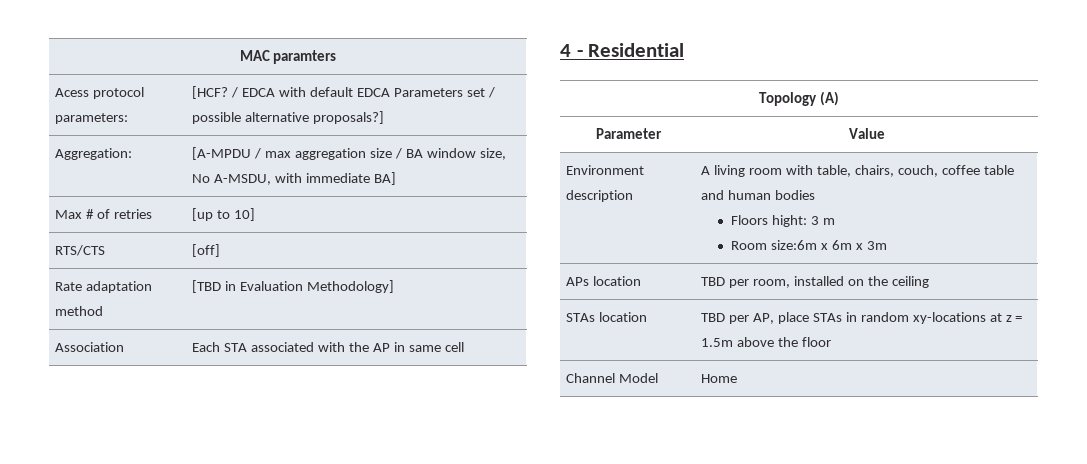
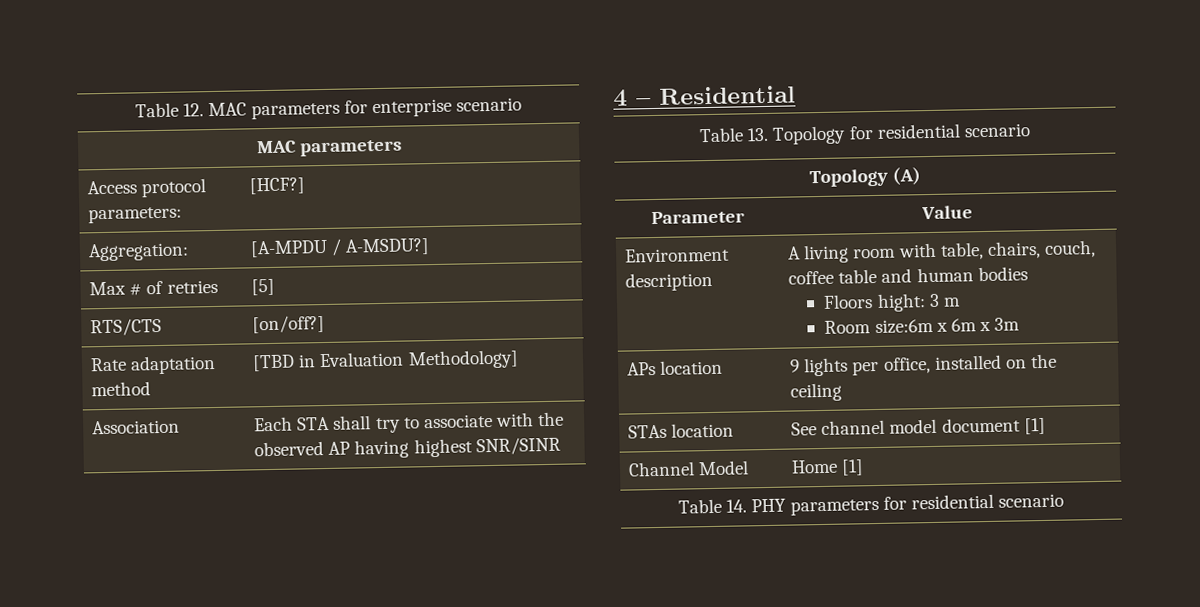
[239,50,337,64] [55,87,145,99] [55,113,129,124] [192,86,495,99] [192,111,385,124] [55,148,133,160] [192,147,506,160] [192,172,396,185] MAC paramters // Acess protocol parameters: | [HCF? / EDCA with default EDCA Parameters set / possible alternative proposals?] // Aggregation: | [A-MPDU / max aggregation size / BA window size, No A-MSDU, with immediate BA] -> [134,97,523,120] [255,139,403,157] [87,178,207,198] [88,206,183,224] [249,177,306,195] [88,242,190,262] [250,238,431,258] Table 12. MAC parameters for enterprise scenario // MAC parameters // Access protocol parameters: | [HCF?] // Aggregation: | [A-MPDU / A-MSDU?]
[192,208,256,221] [up to 10] -> [251,278,276,296] [5]
[192,244,221,257] [off] -> [252,314,326,334] [on/off?]
[251,342,464,352] [560,43,685,57] associated with the AP in same cell // 4 - Residential -> [332,411,565,434] [254,436,561,459] [613,85,796,107] [699,123,1031,145] shall try to associate with the observed AP having highest SNR/SINR // 4 – Residential // Table 13. Topology for residential scenario
[701,277,791,288] TBD per room, -> [790,357,931,377] 9 lights per office,
[701,312,1023,324] [701,337,832,347] [566,373,659,383] [701,374,738,383] TBD per AP, place STAs in random xy-locations at z = 1.5m above the floor // Channel Model | Home -> [791,417,1046,436] [628,460,750,477] [791,459,865,476] [677,493,1065,516] See channel model document [1] // Channel Model | Home [1] // Table 14. PHY parameters for residential scenario

